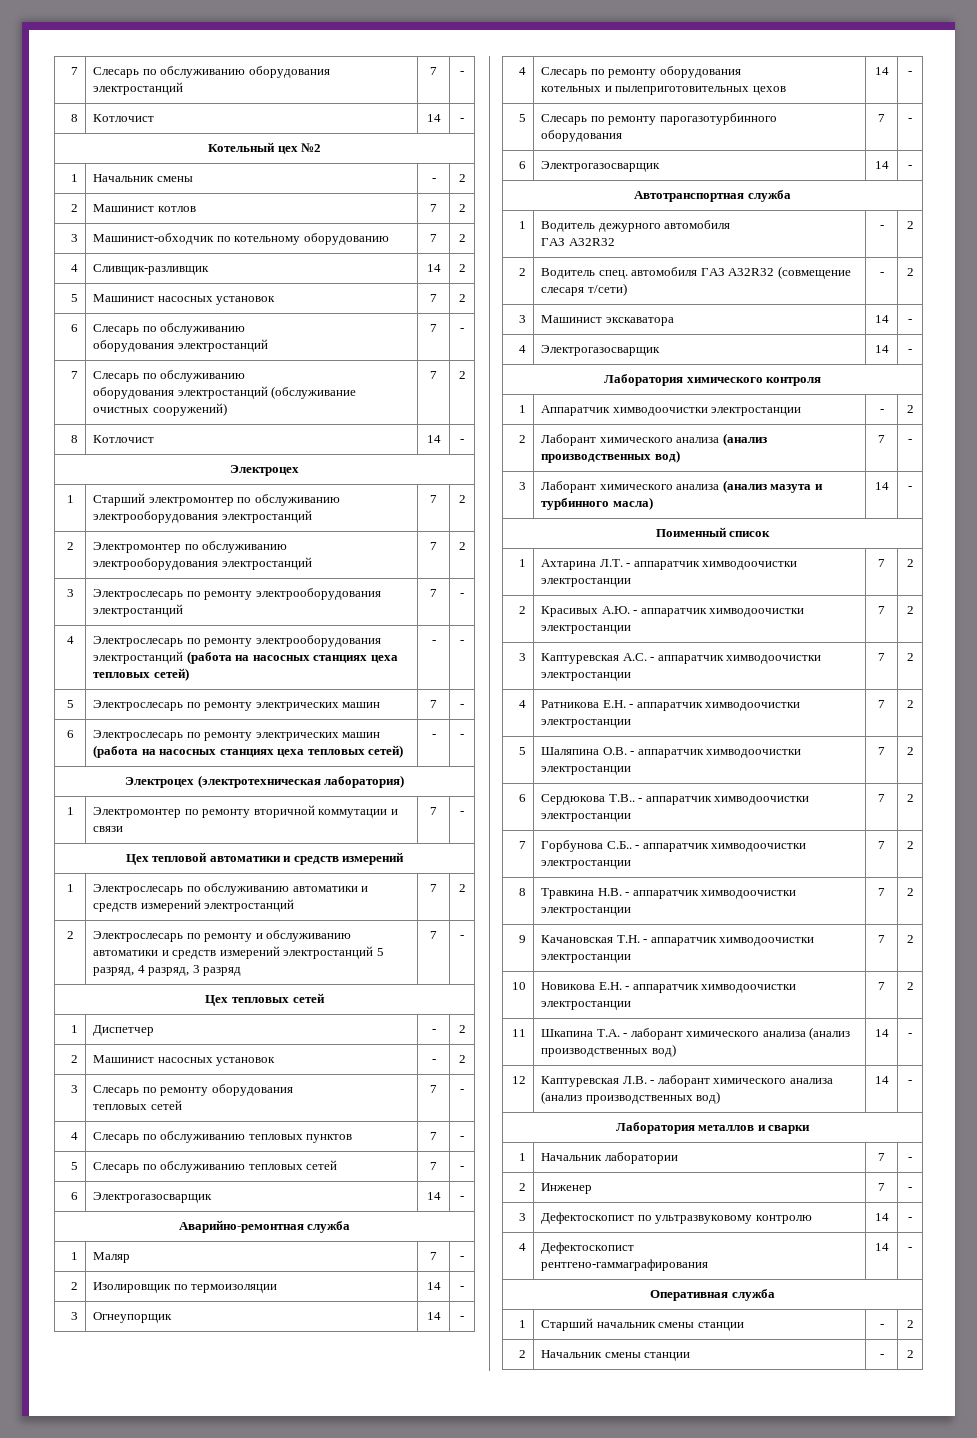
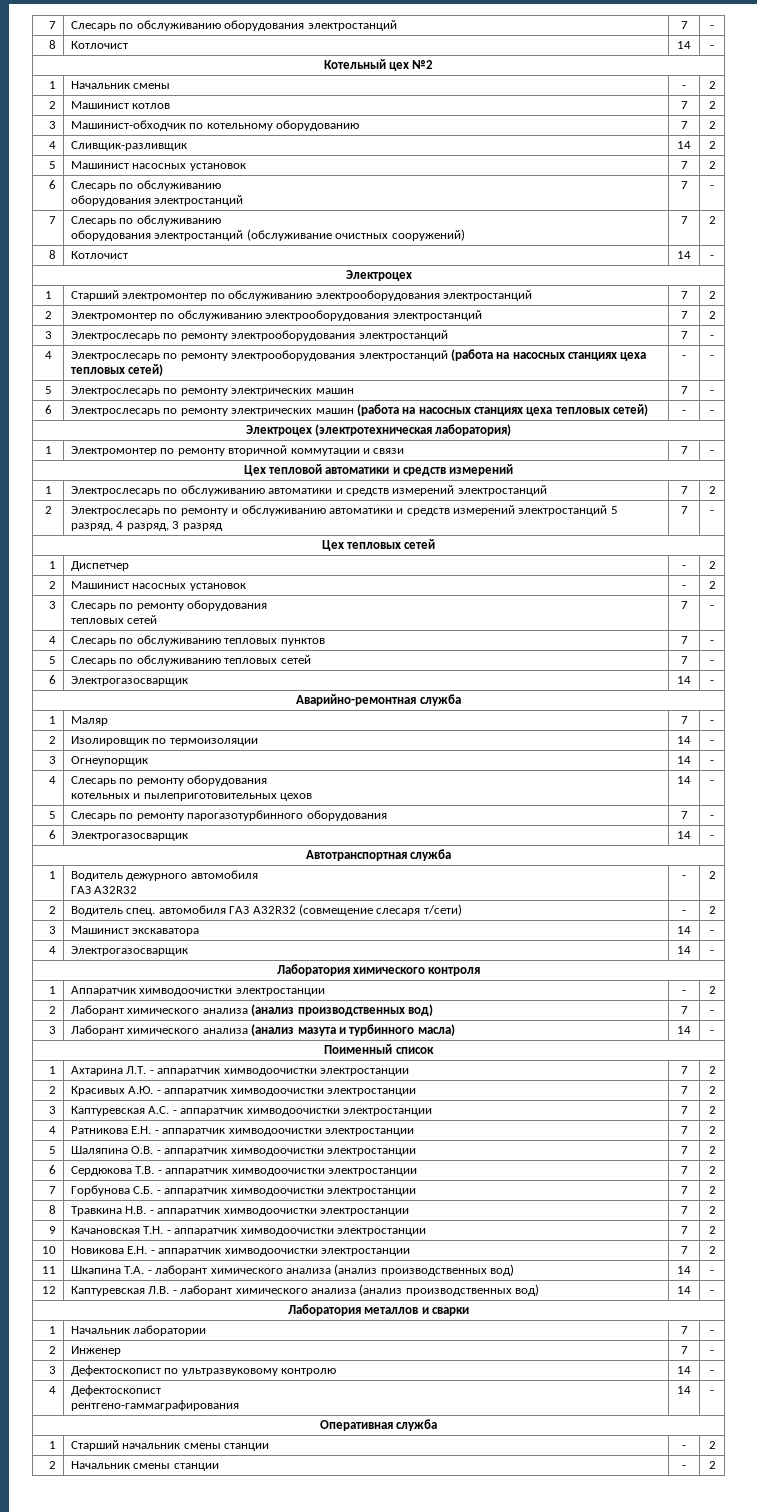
[608,794,635,802] Т.В.. -> [135,1166,155,1174] Т.В.
[606,841,632,849] С.Б.. -> [133,1186,154,1194] С.Б.

